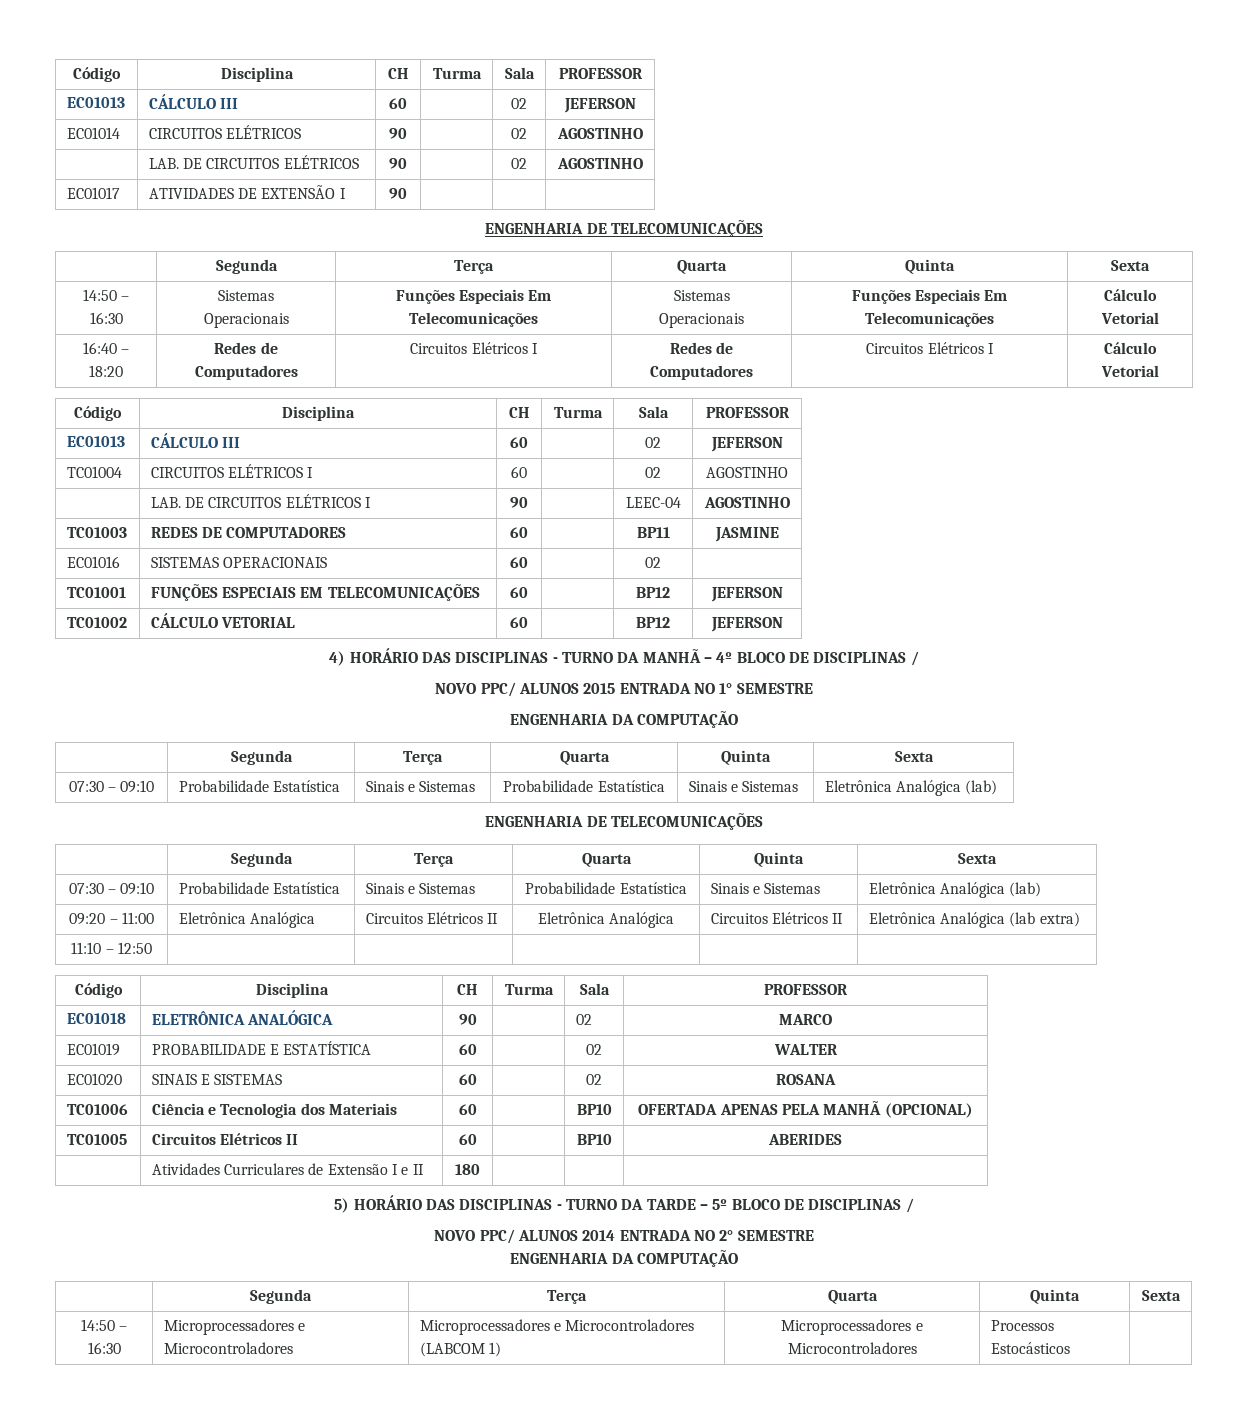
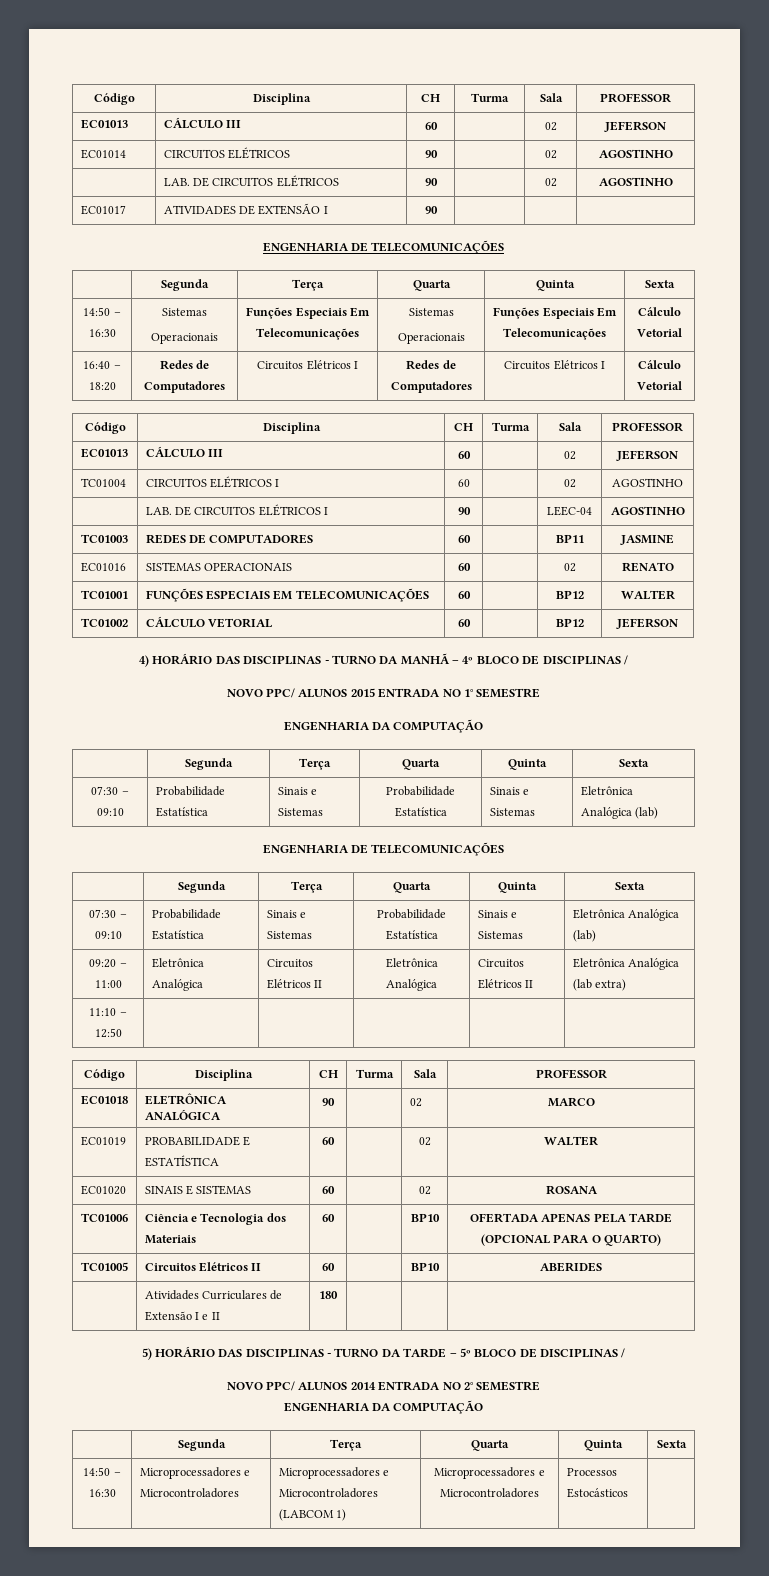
(661, 562) none -> [621,562,674,572] RENATO
[710,587,783,602] JEFERSON -> [620,590,675,600] WALTER
[823,1101,973,1118] MANHÃ (OPCIONAL) -> [629,1213,673,1223] [480,1234,662,1246] TARDE (OPCIONAL PARA O QUARTO)

